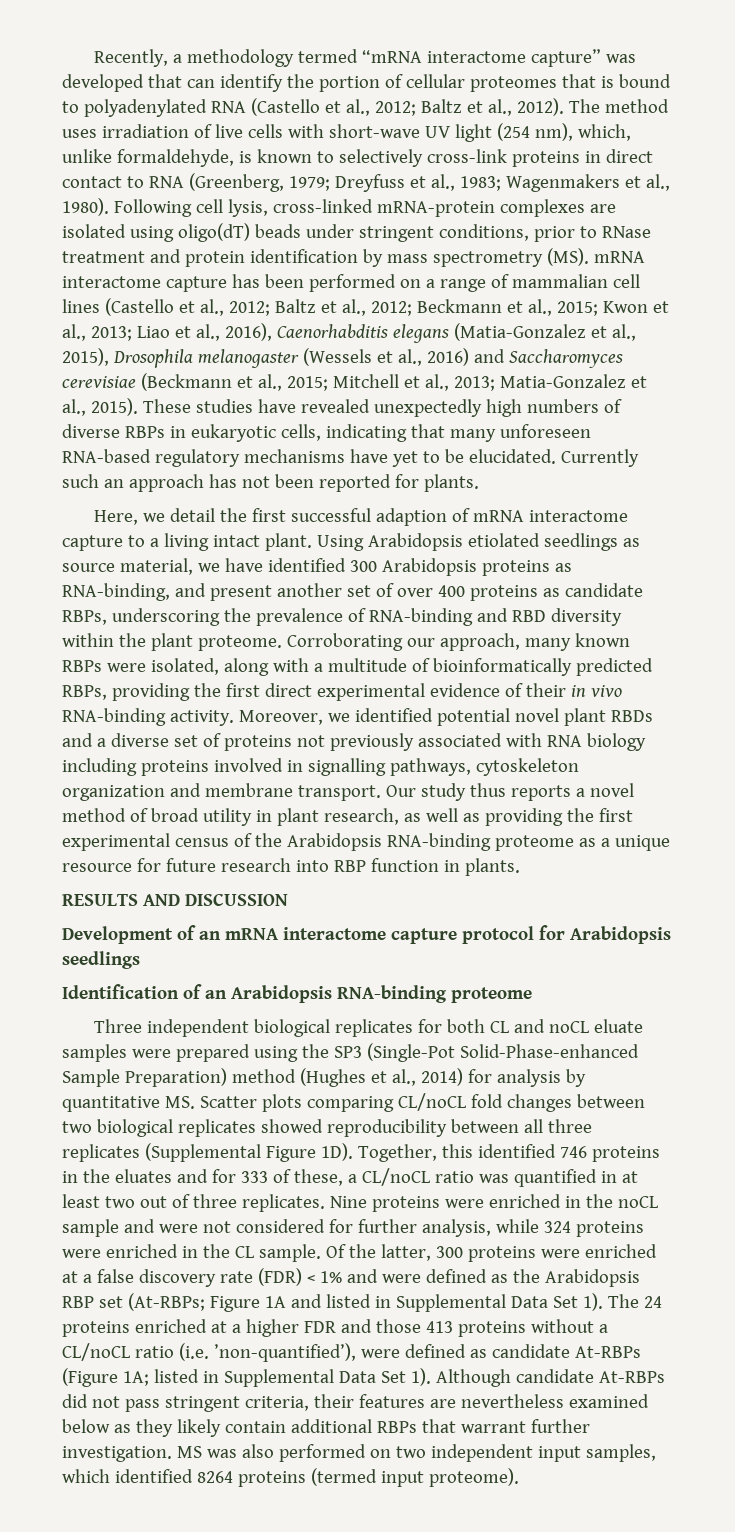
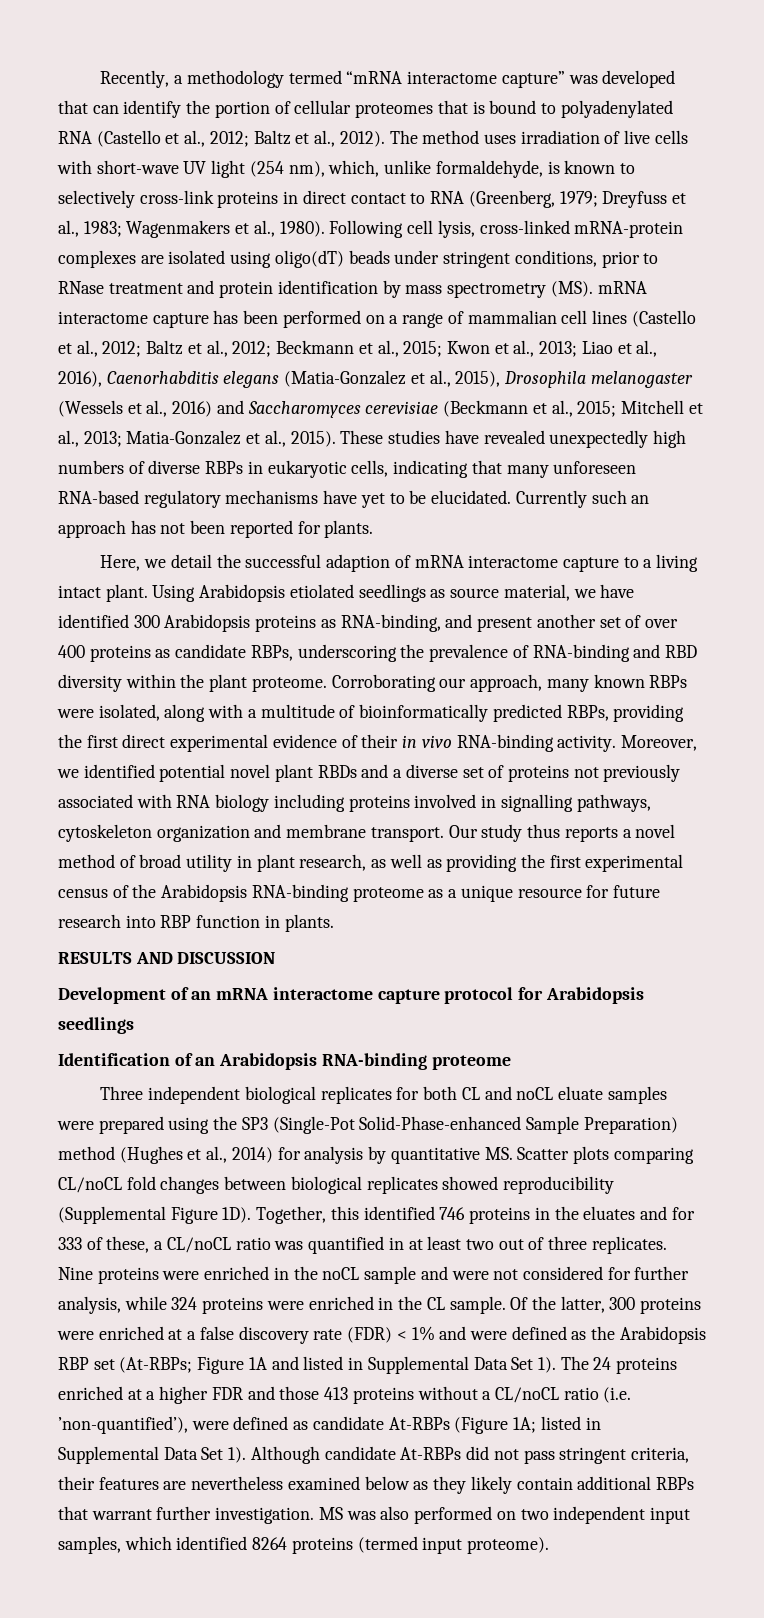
[252,508,287,522] first -> (241, 561) none
[62,1121,92,1133] two -> (287, 1183) none
[450,1119,592,1133] [62,1144,140,1162] between all three replicates -> (615, 1185) none

